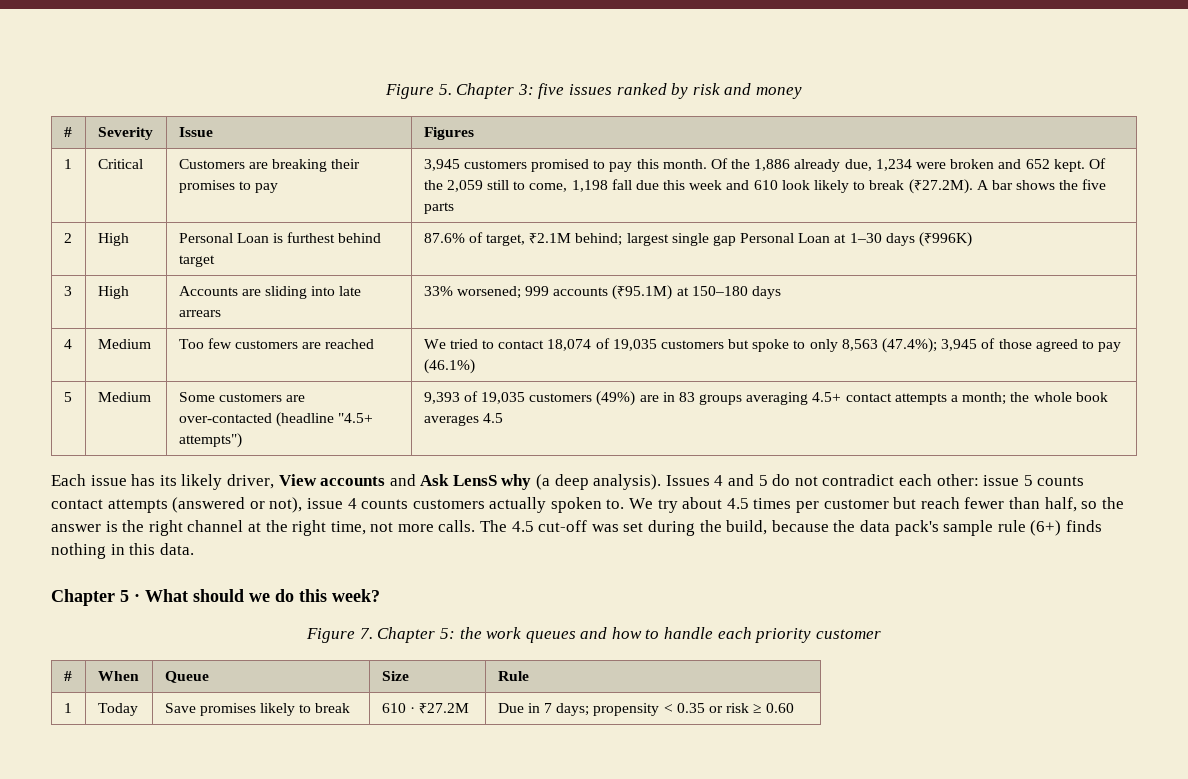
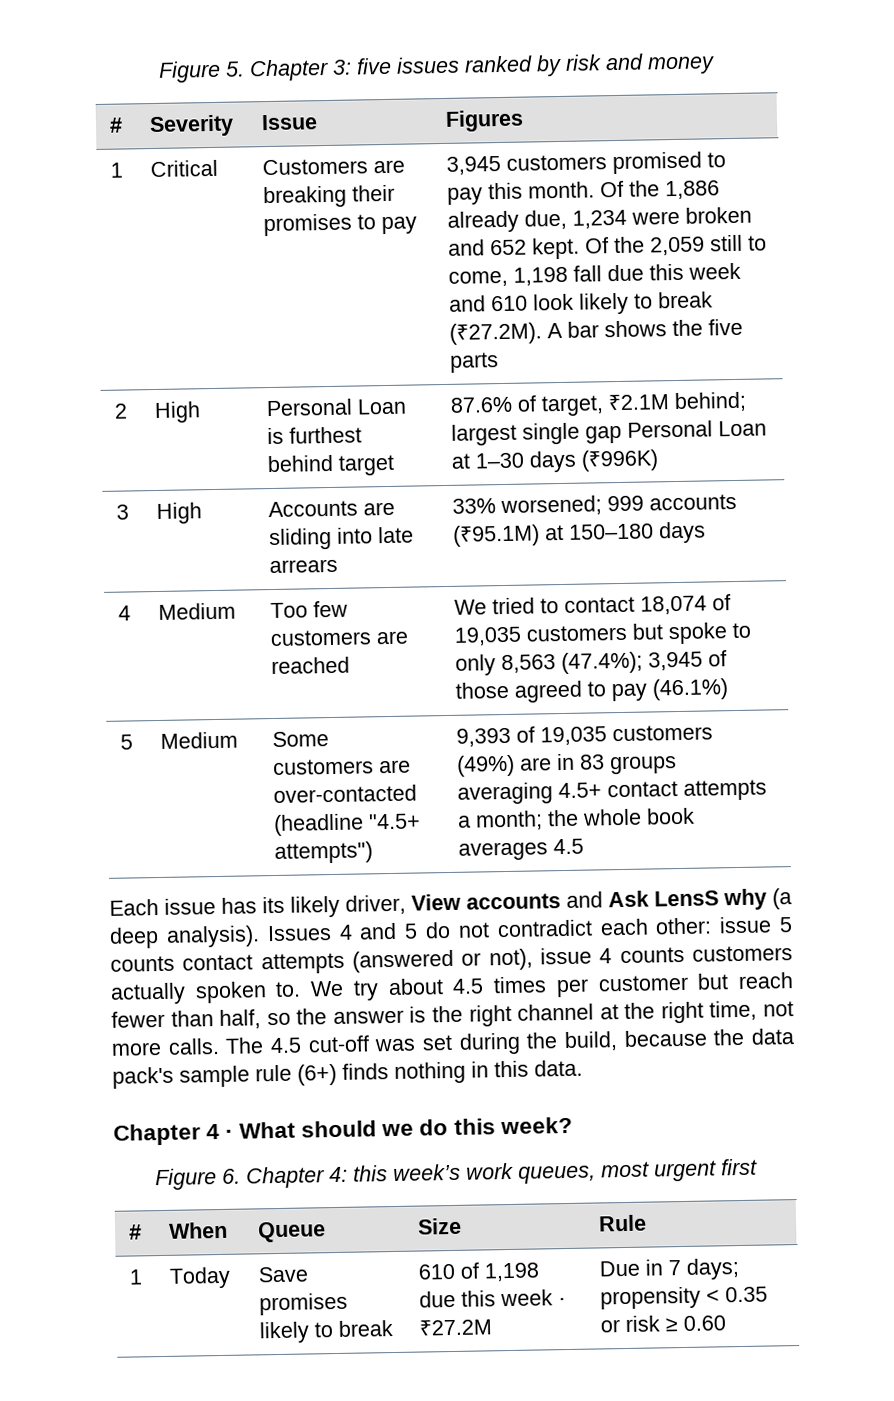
[120,590,129,602] 5 -> [206,1123,221,1140] 4
[359,627,881,643] 7. Chapter 5: the work queues and how to handle each priority customer -> [221,1158,758,1189] 6. Chapter 4: this week’s work queues, most urgent first
(406, 708) none -> [459,1262,540,1282] [418,1289,553,1308] of 1,198 due this week

